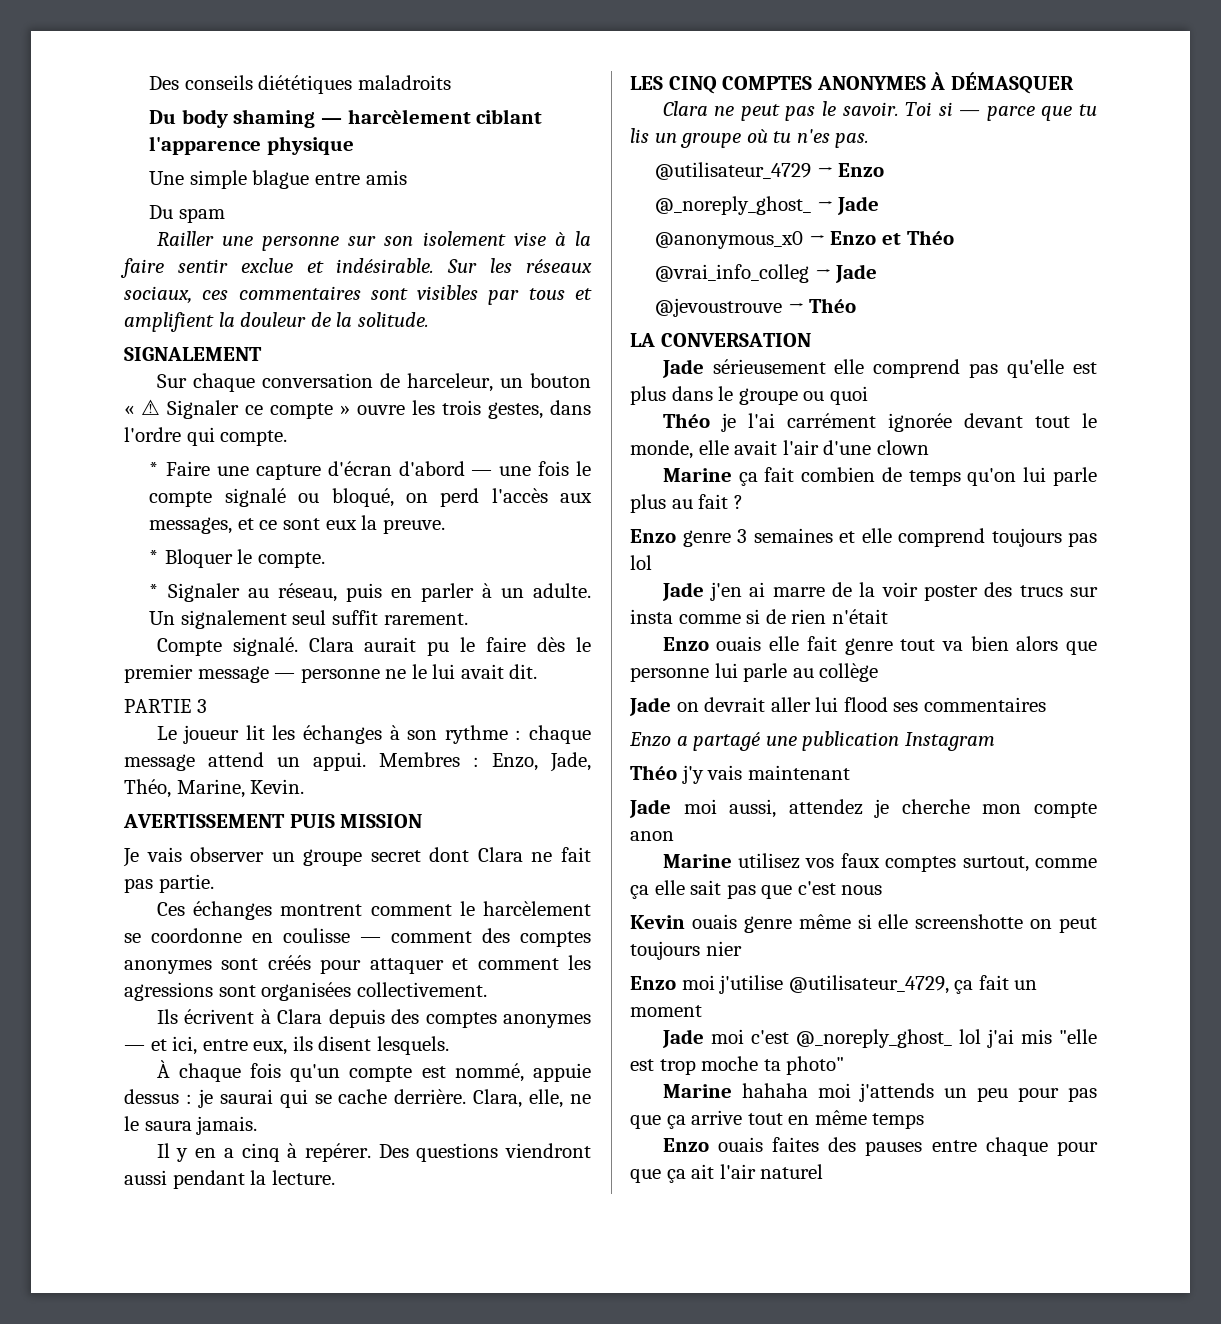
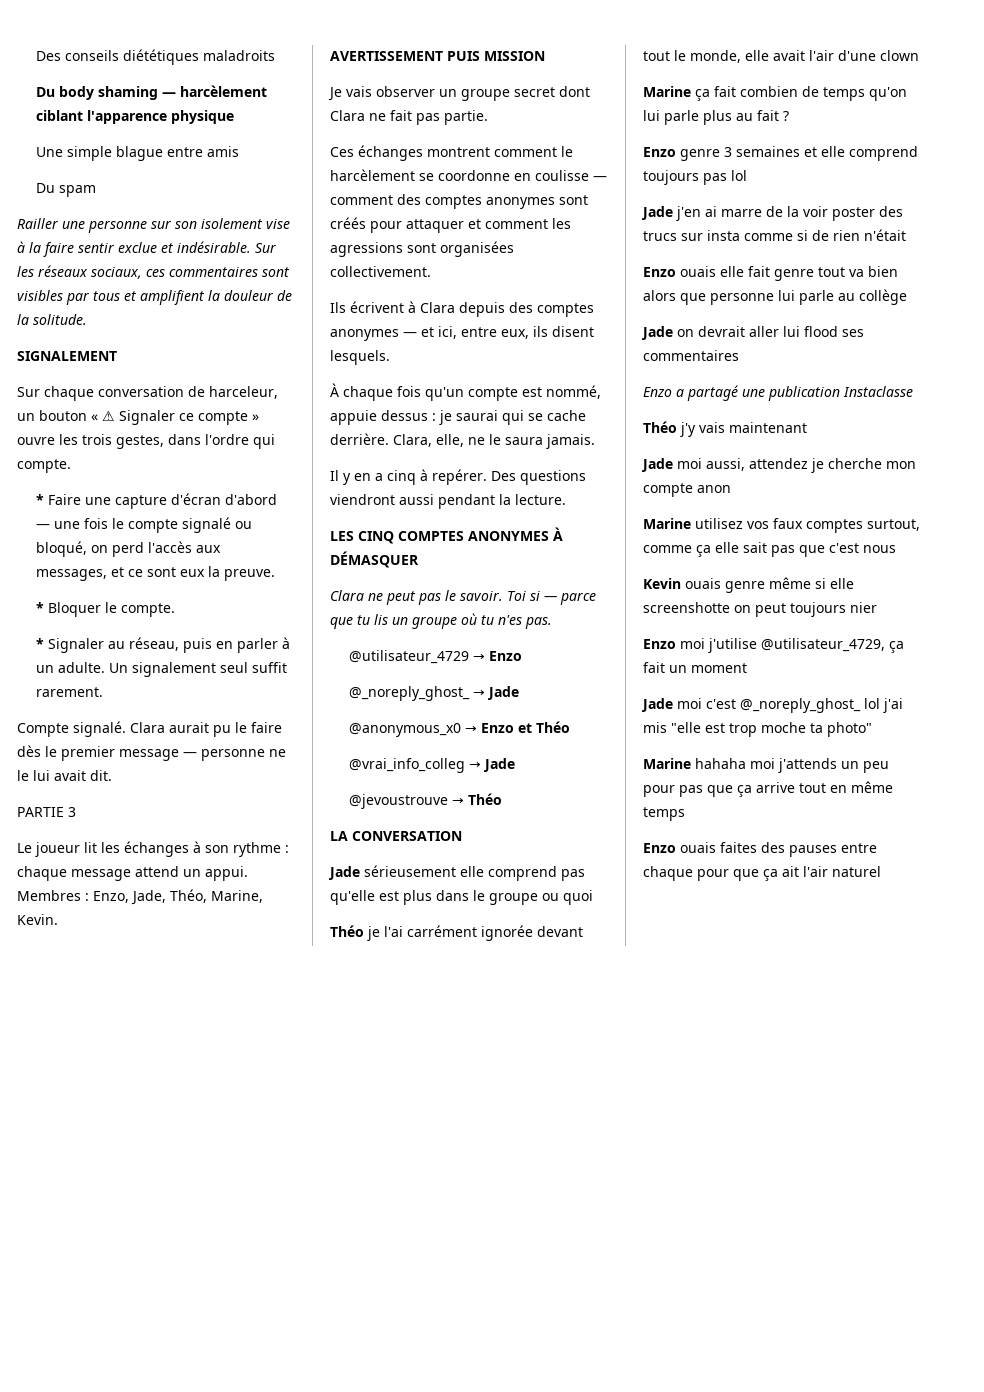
[904,732,995,751] Instagram -> [843,386,913,397] Instaclasse

